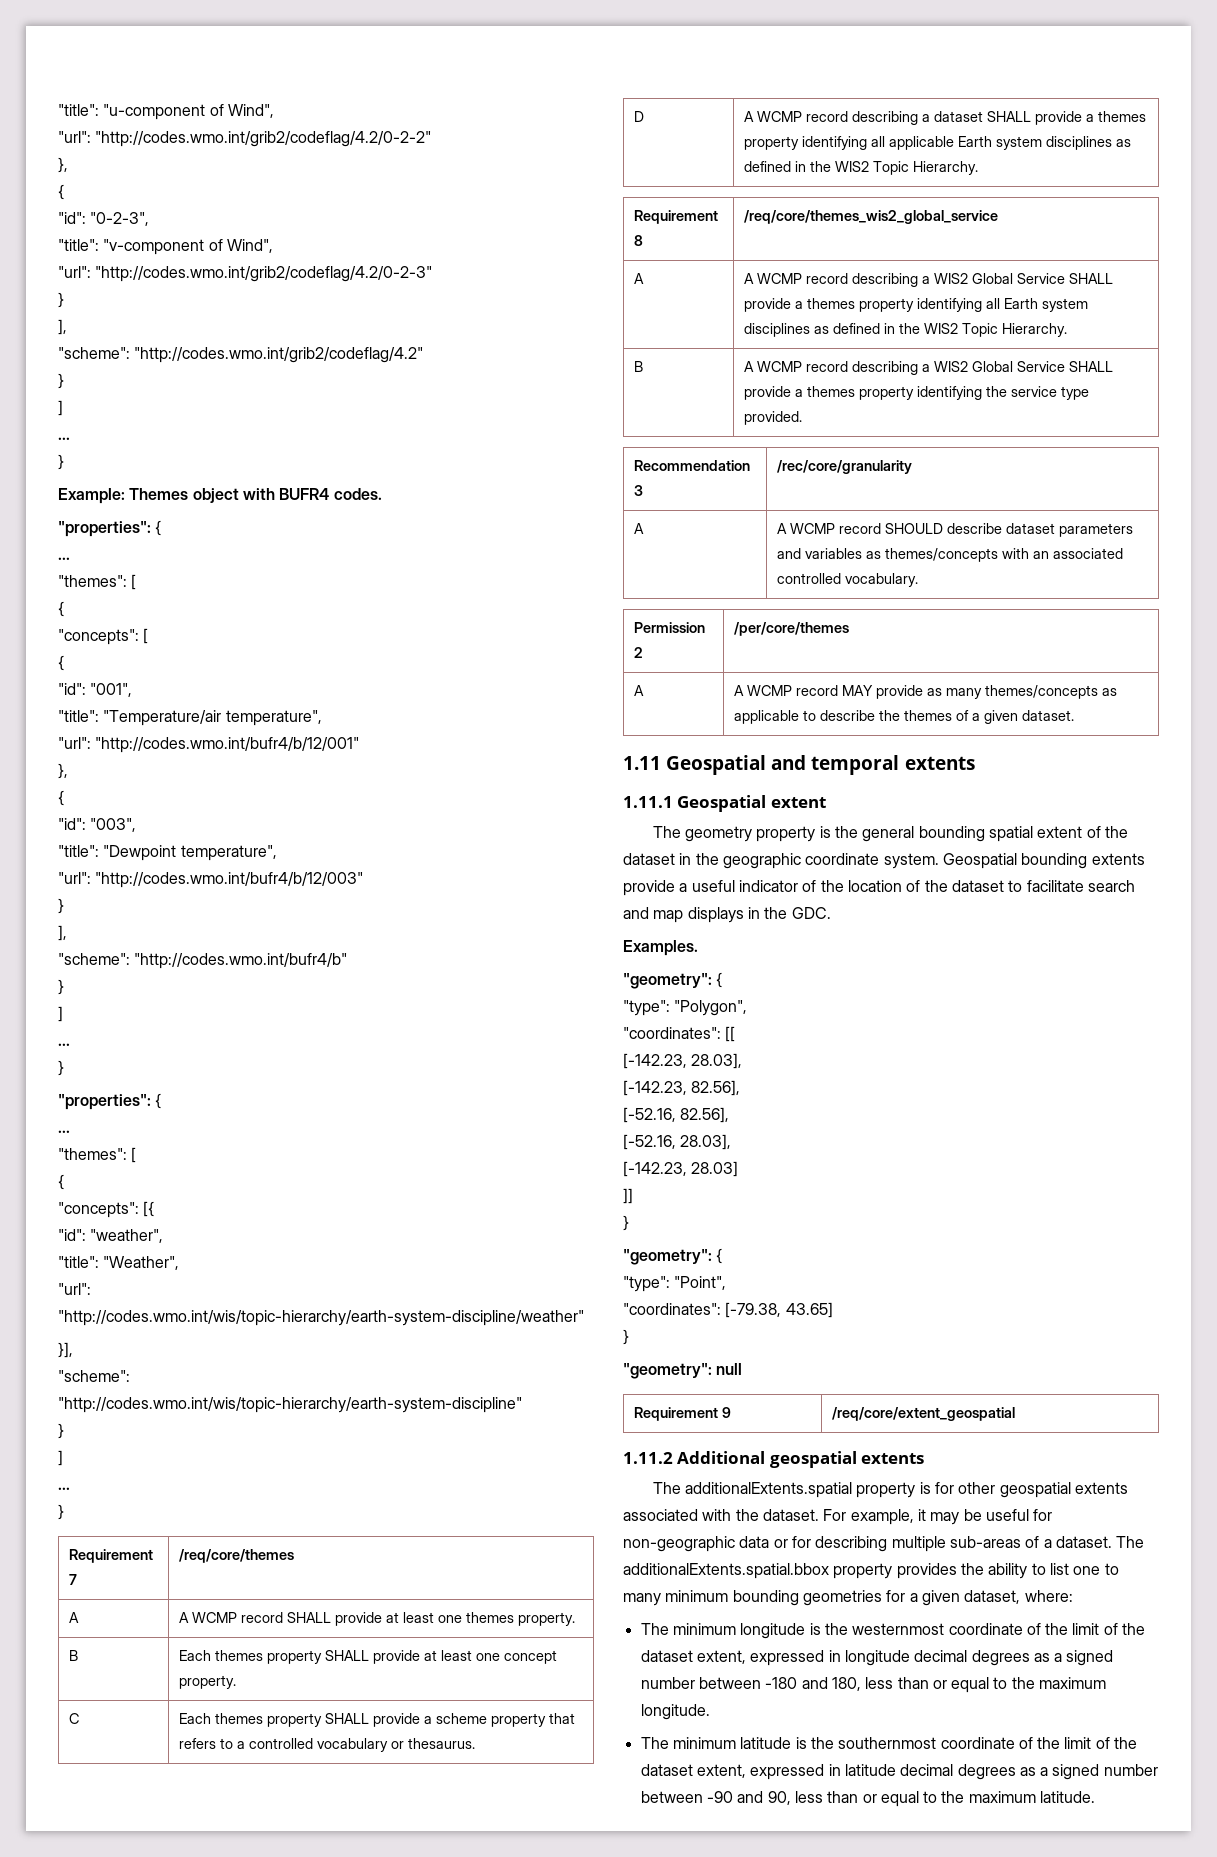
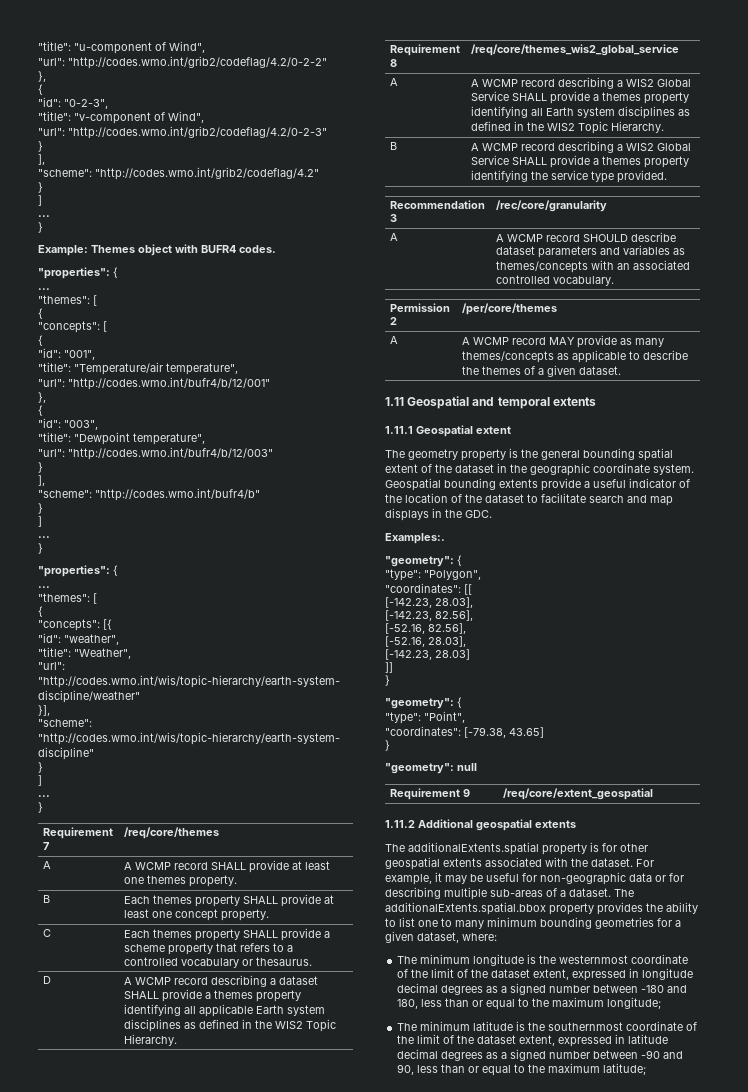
[623,940,698,956] Examples. -> [385,533,445,544] Examples:.
[640,1704,710,1720] longitude. -> [607,997,662,1009] longitude;
[1040,1791,1096,1803] latitude. -> [603,1063,647,1075] latitude;

